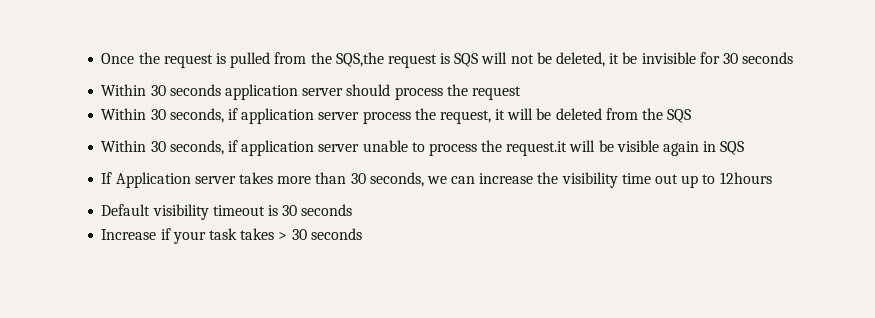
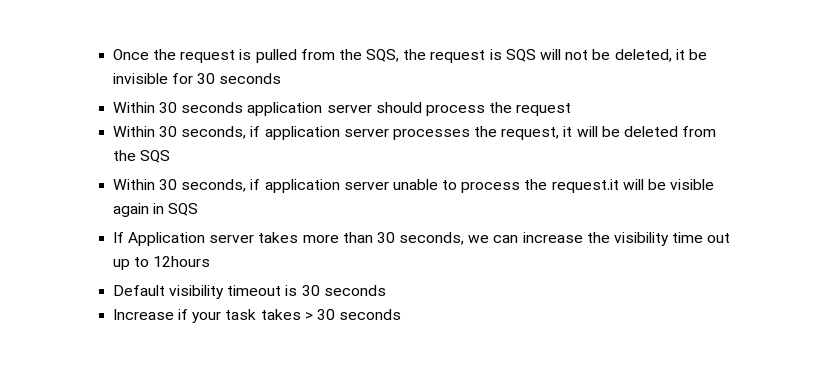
[335,52,384,67] SQS,the -> [366,49,427,62] SQS, the
[362,111,411,124] process -> [392,129,470,140] processes

